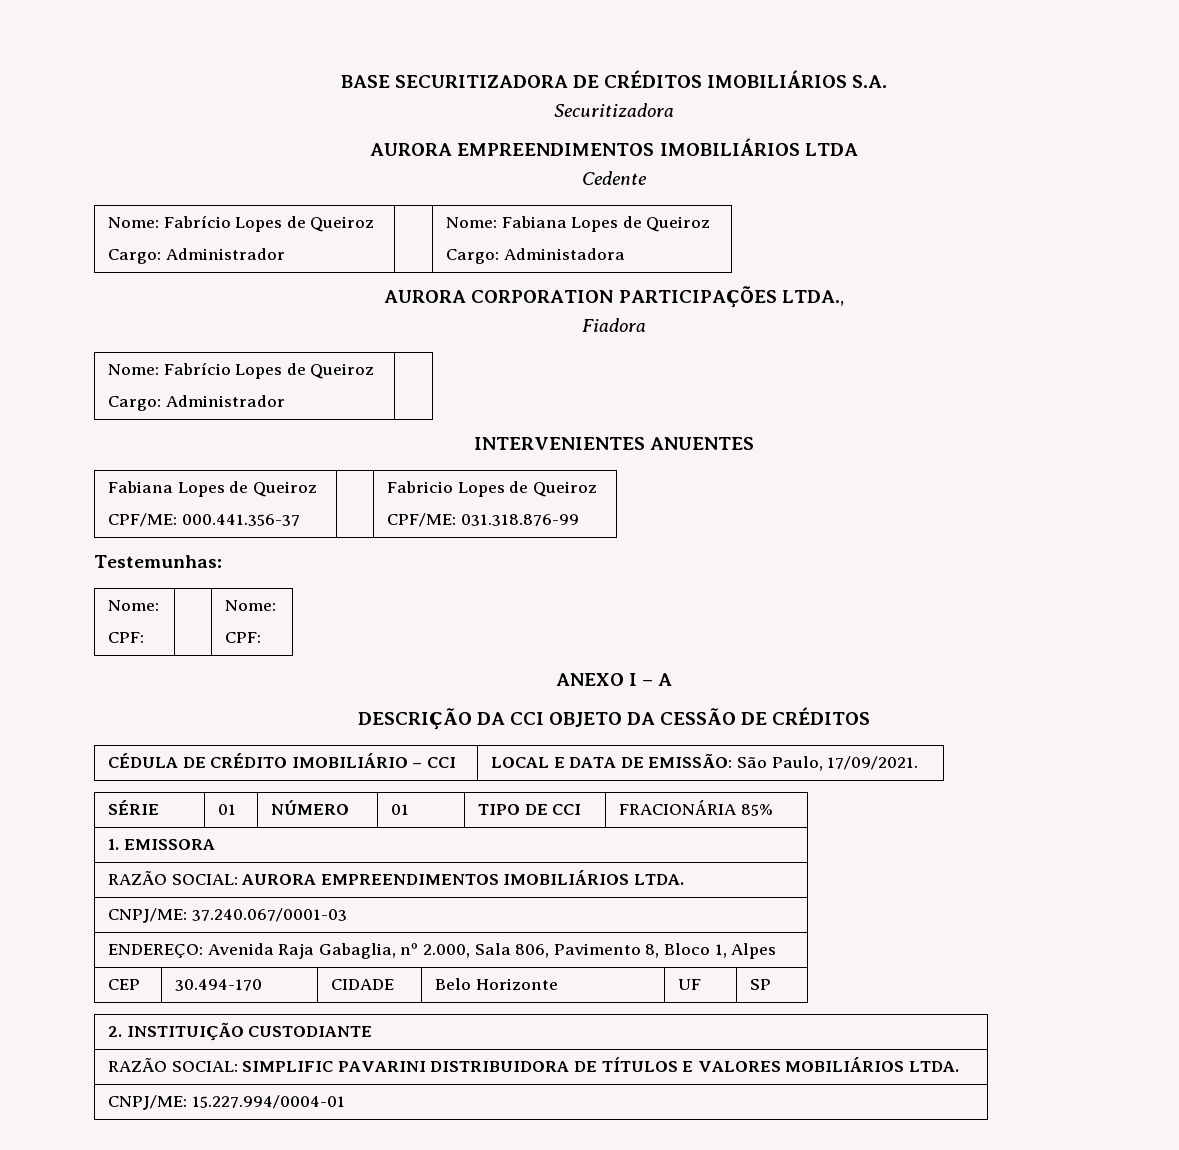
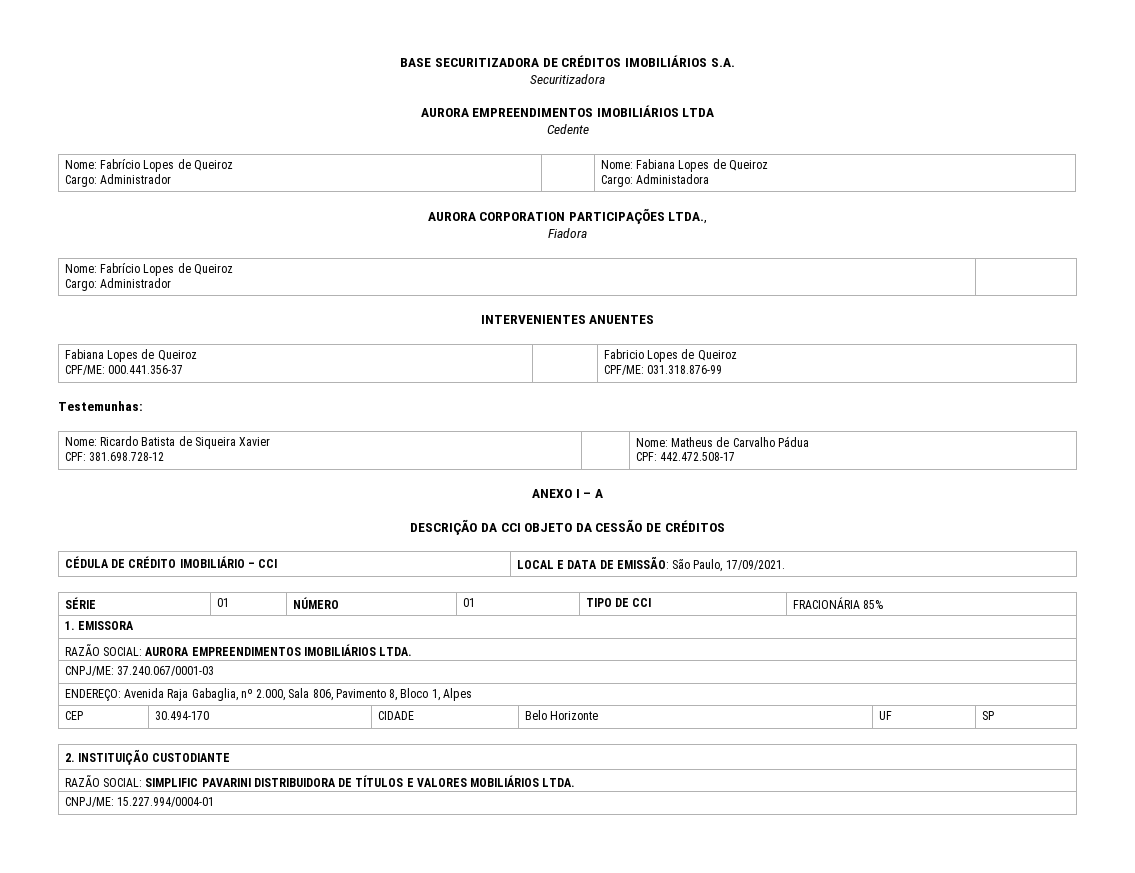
[108,632,145,643] [225,600,277,611] [225,632,262,643] // CPF: | | Nome: // CPF: -> [100,436,271,449] [64,452,165,461] [635,436,809,447] [635,452,736,461] Ricardo Batista de Siqueira Xavier // CPF: 381.698.728-12 | | Nome: Matheus de Carvalho Pádua // CPF: 442.472.508-17

